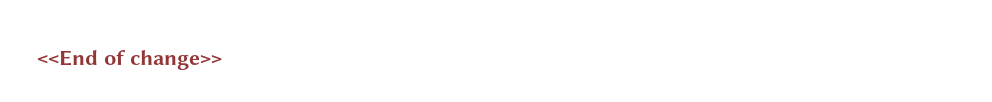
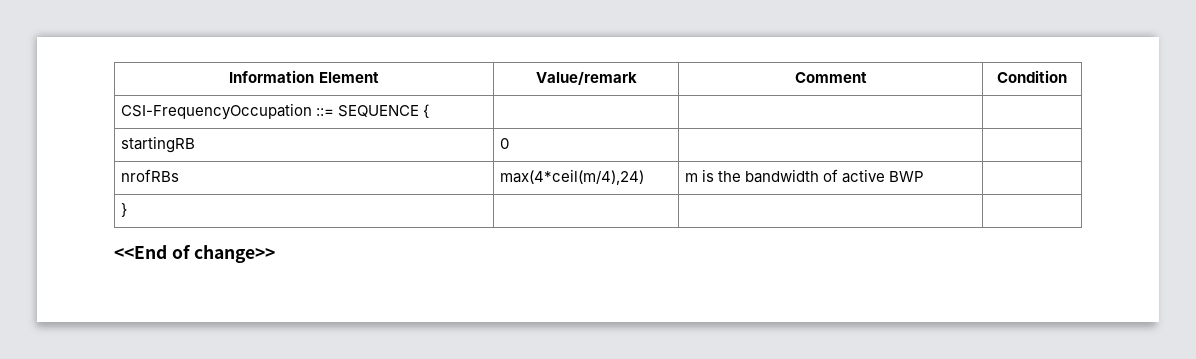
(37, 58) none -> [229,70,379,83] [535,71,637,85] [794,72,867,83] [997,70,1067,83] [120,103,429,120] [120,136,195,153] [499,138,509,149] [120,169,179,182] [499,169,644,185] [684,169,925,183] [120,203,127,217] Information Element | Value/remark | Comment | Condition // CSI-FrequencyOccupation ::= SEQUENCE { | | | // startingRB | 0 | | // nrofRBs | max(4*ceil(m/4),24) | m is the bandwidth of active BWP | // } | | | //

